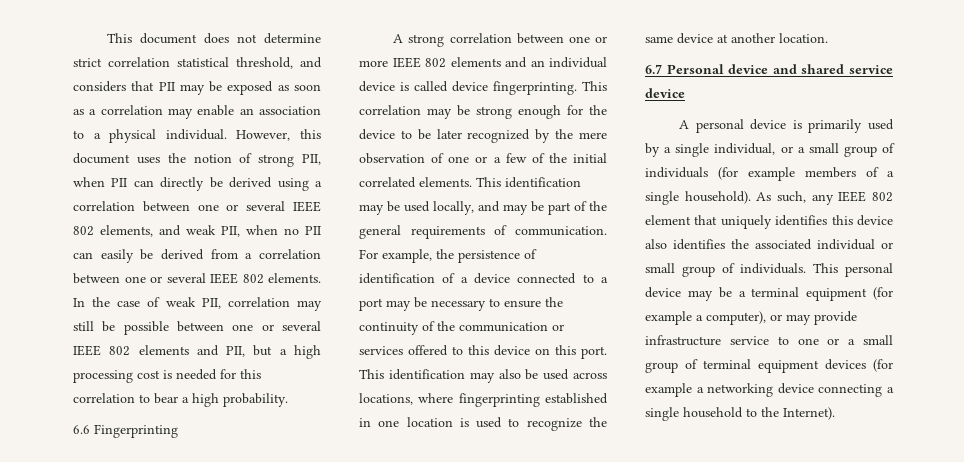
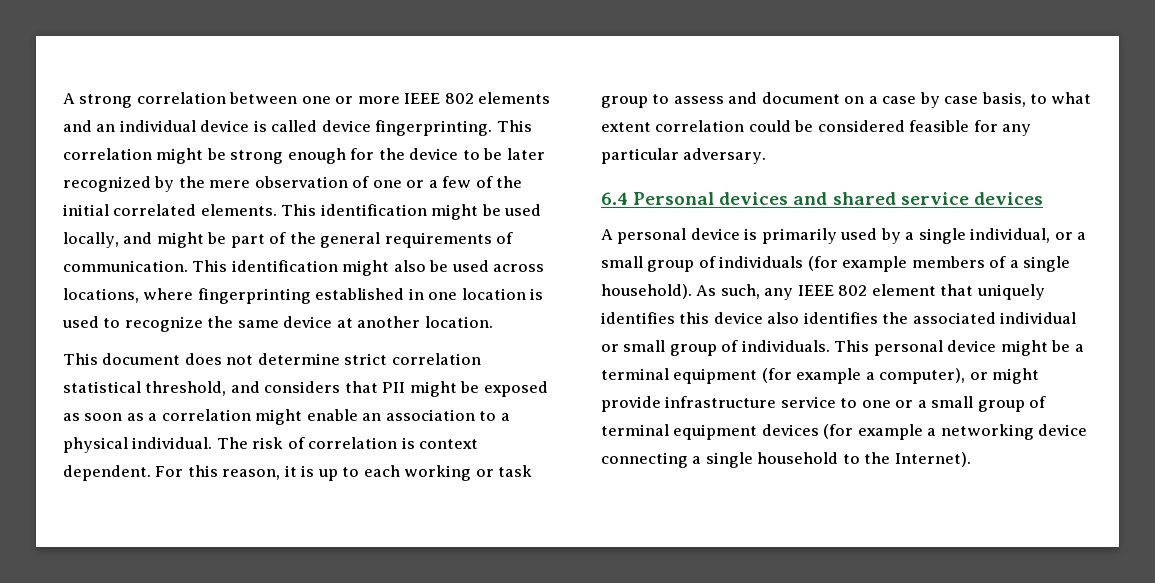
[107,33,321,44] [73,57,322,69] [73,81,321,95] [73,105,321,119] [73,129,321,143] [73,153,321,167] [73,177,322,191] [73,201,321,212] [73,225,321,237] [73,249,321,263] [73,273,321,284] [73,297,322,311] [73,321,321,335] [73,345,321,359] [73,369,261,383] [73,393,288,407] [73,424,178,438] This document does not determine strict correlation statistical threshold, and considers that PII may be exposed as soon as a correlation may enable an association to a physical individual. However, this document uses the notion of strong PII, when PII can directly be derived using a correlation between one or several IEEE 802 elements, and weak PII, when no PII can easily be derived from a correlation between one or several IEEE 802 elements. In the case of weak PII, correlation may still be possible between one or several IEEE 802 elements and PII, but a high processing cost is needed for this correlation to bear a high probability. // 6.6 Fingerprinting // -> (63, 98) none
[427,108,452,119] may -> [156,148,204,164] might
[359,204,384,215] may -> [431,204,479,220] might
[503,204,528,215] may -> [156,232,204,248] might
[359,249,537,263] [359,273,608,284] [359,297,563,311] [359,321,564,335] [359,345,607,359] [359,369,495,383] For example, the persistence of identification of a device connected to a port may be necessary to ensure the continuity of the communication or services offered to this device on this port. This identification may -> [192,260,390,276] This identification might
[645,64,769,74] 6.7 Personal device -> [63,353,481,365] [63,381,548,397] [63,409,510,425] [63,437,479,453] [63,465,533,481] [601,92,1092,108] [601,120,1032,136] [601,148,767,164] [601,192,789,205] This document does not determine strict correlation statistical threshold, and considers that PII might be exposed as soon as a correlation might enable an association to a physical individual. The risk of correlation is context dependent. For this reason, it is up to each working or task group to assess and document on a case by case basis, to what extent correlation could be considered feasible for any particular adversary. // 6.4 Personal devices
[645,88,685,98] device -> [973,192,1043,205] devices
[687,290,713,301] may -> [1000,340,1048,356] might
[786,314,811,325] may -> [992,368,1040,384] might

